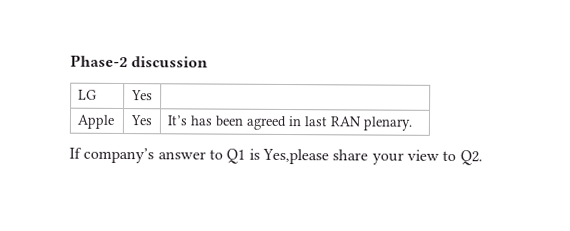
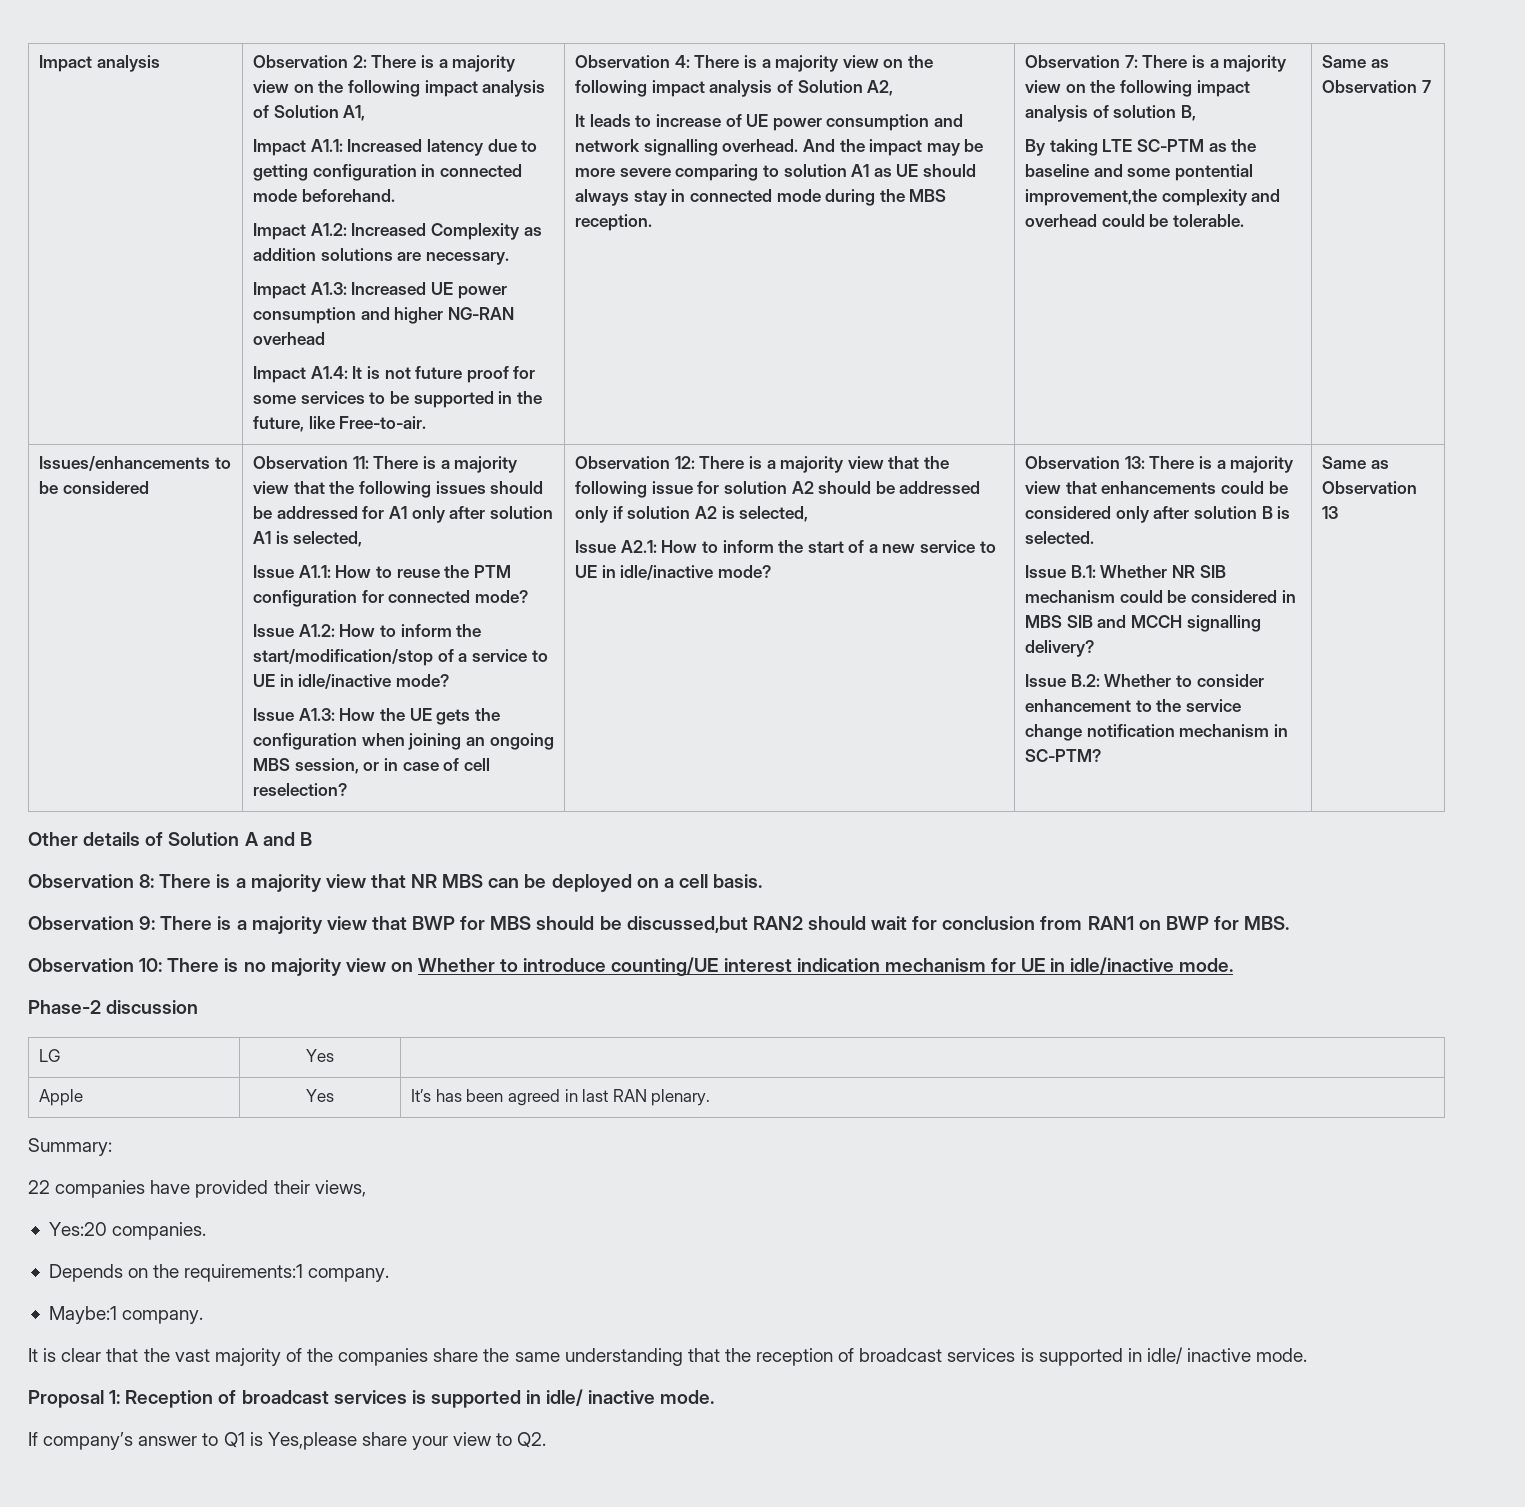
(70, 61) none -> [39,55,160,72] [253,55,517,72] [253,80,546,97] [253,105,366,121] [253,139,538,156] [253,164,522,181] [253,189,395,202] [253,223,542,240] [253,248,509,265] [253,282,507,299] [253,307,514,324] [253,332,326,345] [253,366,536,383] [253,391,542,408] [253,416,427,432] [575,55,933,72] [575,80,894,97] [575,114,963,131] [575,139,984,156] [575,164,976,181] [575,189,947,206] [575,214,653,231] [1025,55,1288,72] [1025,80,1250,97] [1025,105,1196,122] [1025,139,1257,156] [1025,164,1253,181] [1025,189,1281,206] [1025,214,1244,227] [1322,55,1389,68] [1322,80,1431,93] [39,456,231,471] [39,481,149,494] [253,456,519,473] [253,481,544,498] [253,506,553,523] [253,531,363,547] [253,565,511,578] [253,590,528,607] [253,624,482,637] [253,649,548,666] [253,674,449,689] [253,708,500,725] [253,733,554,750] [253,758,490,774] [253,783,348,796] [575,456,949,473] [575,481,981,498] [575,506,809,523] [575,540,996,553] [575,565,771,580] [1025,456,1295,473] [1025,481,1288,494] [1025,506,1291,523] [1025,531,1095,544] [1025,565,1226,578] [1025,590,1296,603] [1025,615,1261,632] [1025,640,1095,657] [1025,674,1264,687] [1025,699,1241,712] [1025,724,1288,741] [1025,749,1102,762] [1322,456,1389,469] [1322,481,1418,494] [1322,506,1339,519] [28,832,312,846] [28,874,763,892] [28,916,1290,934] [28,957,1234,976] Impact analysis | Observation 2: There is a majority view on the following impact analysis of Solution A1, // Impact A1.1: Increased latency due to getting configuration in connected mode beforehand. // Impact A1.2: Increased Complexity as addition solutions are necessary. // Impact A1.3: Increased UE power consumption and higher NG-RAN overhead // Impact A1.4: It is not future proof for some services to be supported in the future, like Free-to-air. | Observation 4: There is a majority view on the following impact analysis of Solution A2, // It leads to increase of UE power consumption and network signalling overhead. And the impact may be more severe comparing to solution A1 as UE should always stay in connected mode during the MBS reception. | Observation 7: There is a majority view on the following impact analysis of solution B, // By taking LTE SC-PTM as the baseline and some pontential improvement,the complexity and overhead could be tolerable. | Same as Observation 7 // Issues/enhancements to be considered | Observation 11: There is a majority view that the following issues should be addressed for A1 only after solution A1 is selected, // Issue A1.1: How to reuse the PTM configuration for connected mode? // Issue A1.2: How to inform the start/modification/stop of a service to UE in idle/inactive mode? // Issue A1.3: How the UE gets the configuration when joining an ongoing MBS session, or in case of cell reselection? | Observation 12: There is a majority view that the following issue for solution A2 should be addressed only if solution A2 is selected, // Issue A2.1: How to inform the start of a new service to UE in idle/inactive mode? | Observation 13: There is a majority view that enhancements could be considered only after solution B is selected. // Issue B.1: Whether NR SIB mechanism could be considered in MBS SIB and MCCH signalling delivery? // Issue B.2: Whether to consider enhancement to the service change notification mechanism in SC-PTM? | Same as Observation 13 // Other details of Solution A and B // Observation 8: There is a majority view that NR MBS can be deployed on a cell basis. // Observation 9: There is a majority view that BWP for MBS should be discussed,but RAN2 should wait for conclusion from RAN1 on BWP for MBS. // Observation 10: There is no majority view on Whether to introduce counting/UE interest indication mechanism for UE in idle/inactive mode. //
(413, 123) none -> [28,1138,112,1156] [28,1180,366,1198] [48,1222,207,1240] [48,1264,390,1282] [48,1306,204,1324] [28,1347,1308,1366] [28,1389,715,1408] // Summary: // 22 companies have provided their views, // Yes:20 companies. // Depends on the requirements:1 company. // Maybe:1 company. // It is clear that the vast majority of the companies share the same understanding that the reception of broadcast services is supported in idle/ inactive mode. // Proposal 1: Reception of broadcast services is supported in idle/ inactive mode.

